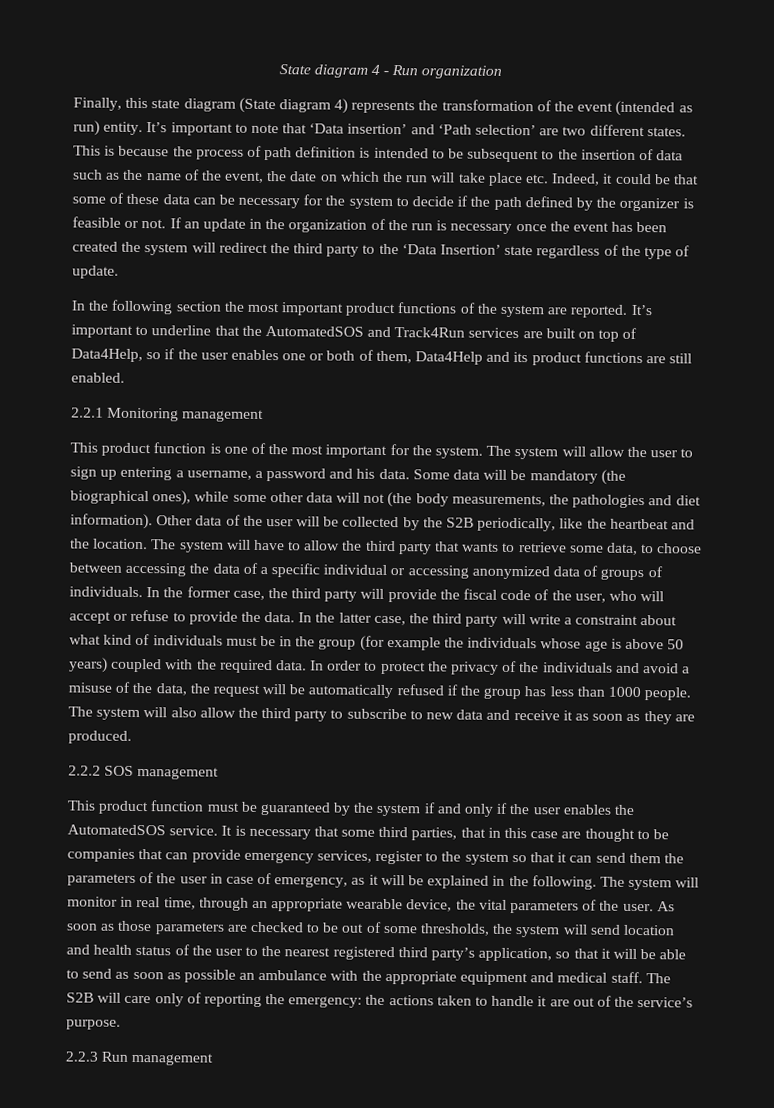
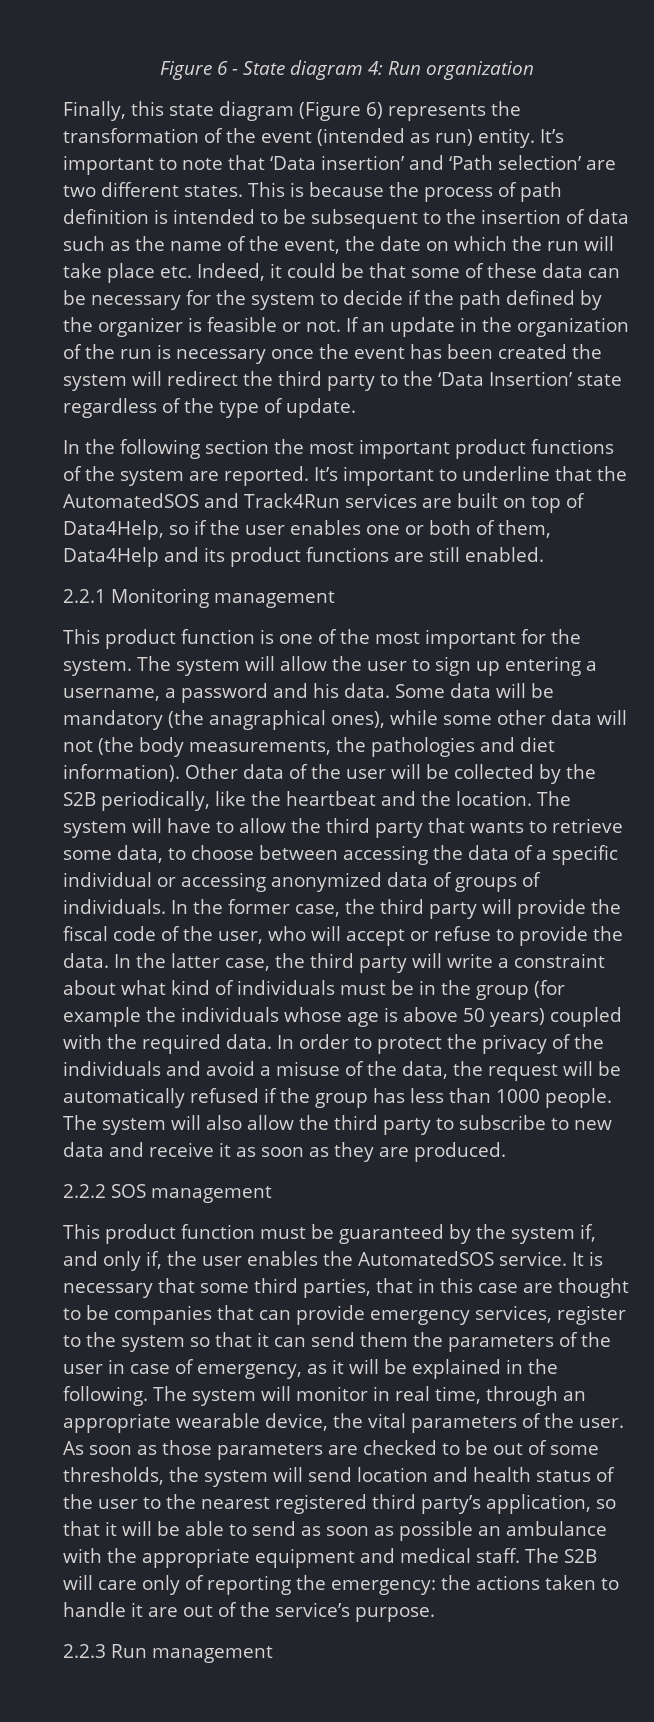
[278,64,390,78] State diagram 4 - -> [159,60,383,80] Figure 6 - State diagram 4:
[238,97,349,114] (State diagram 4) -> [298,101,383,121] (Figure 6)
[70,490,149,505] biographical -> [209,710,326,730] anagraphical
[423,802,436,814] if -> [580,1224,596,1242] if,
[496,802,509,814] if -> [146,1251,162,1269] if,

